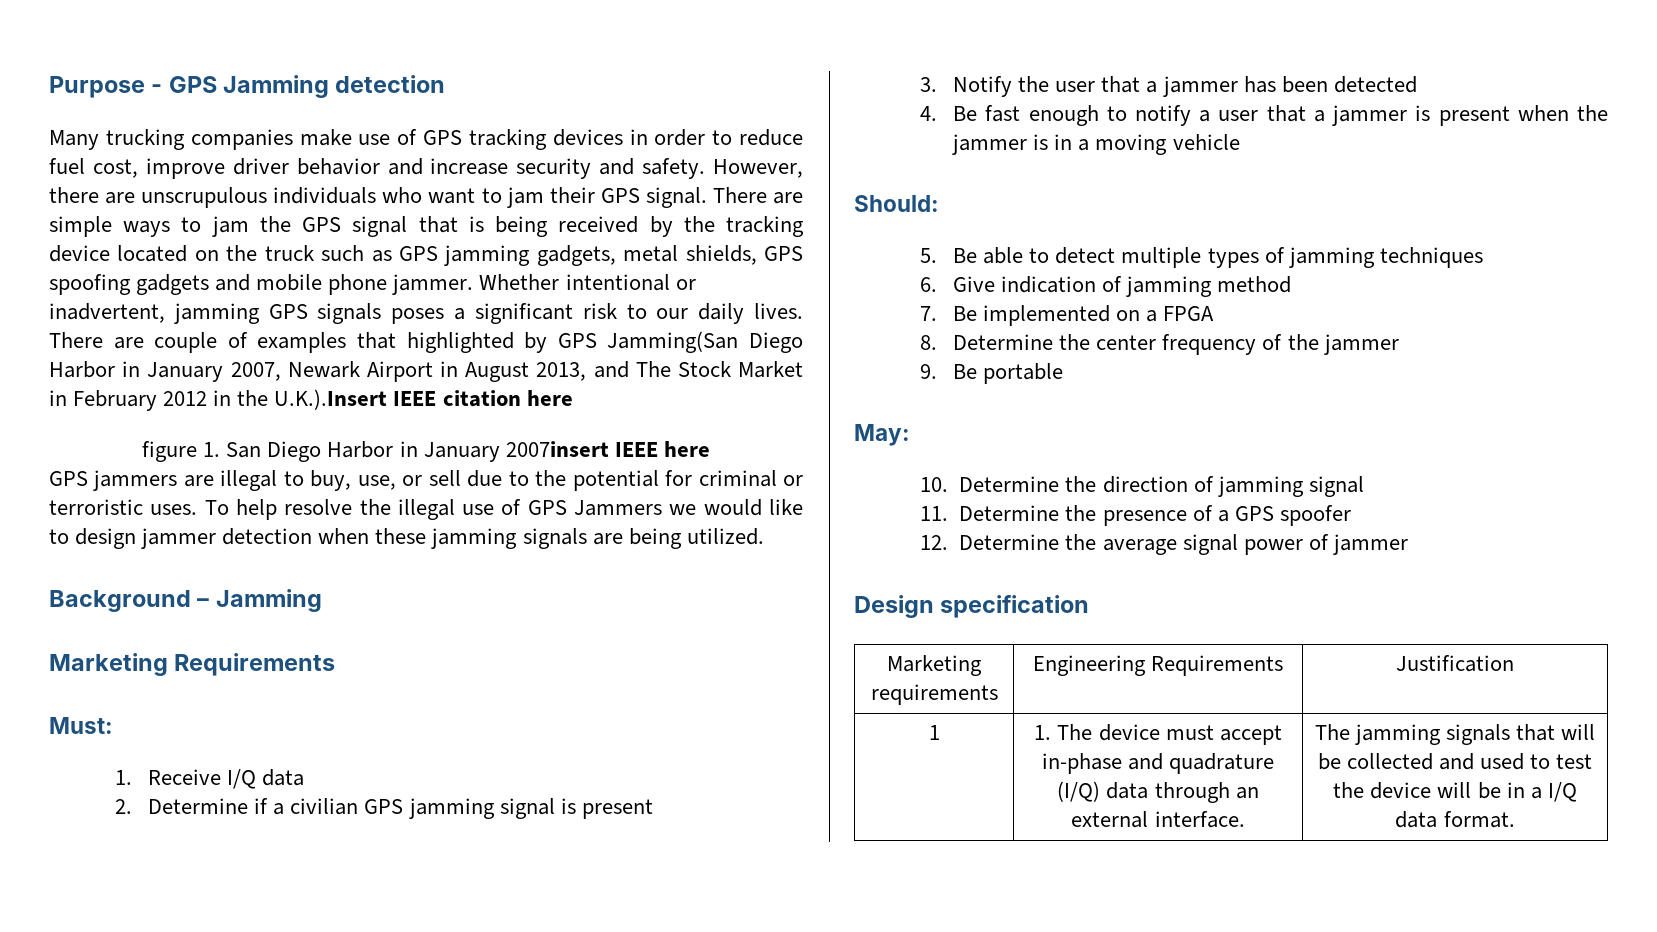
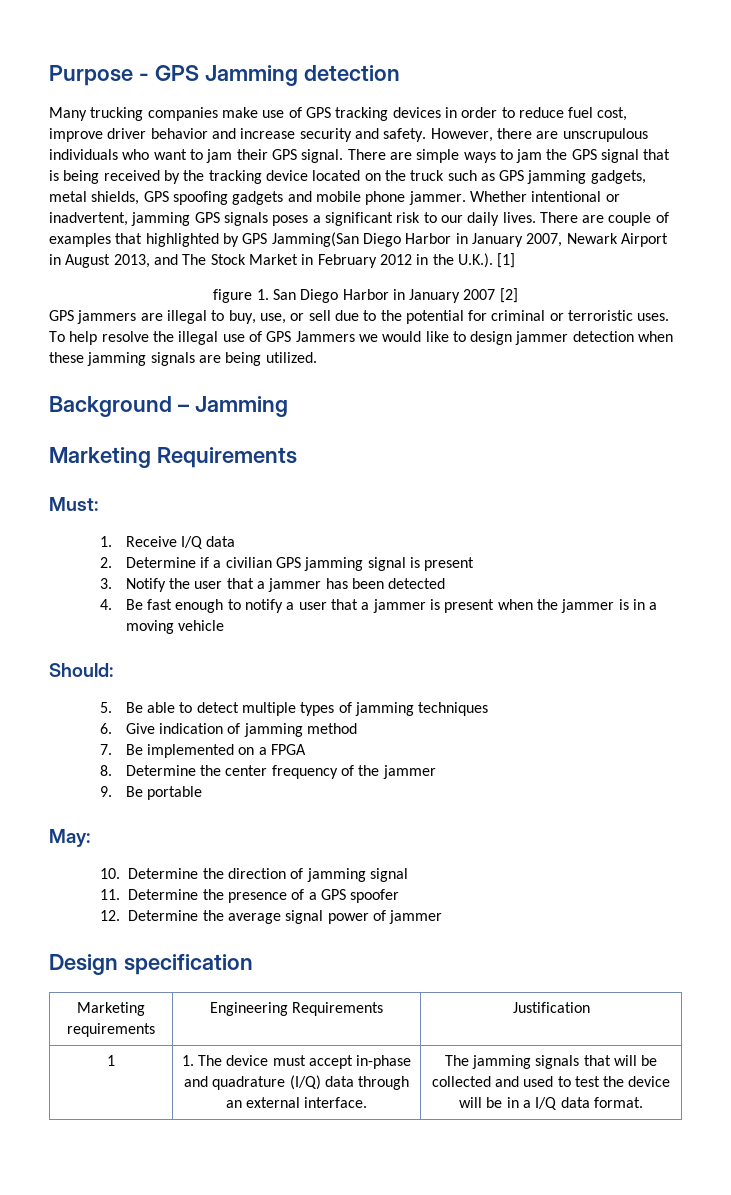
[274,389,573,410] U.K.).Insert IEEE citation here -> [457,253,516,268] U.K.). [1]
[505,441,710,457] 2007insert IEEE here -> [463,288,518,303] 2007 [2]

